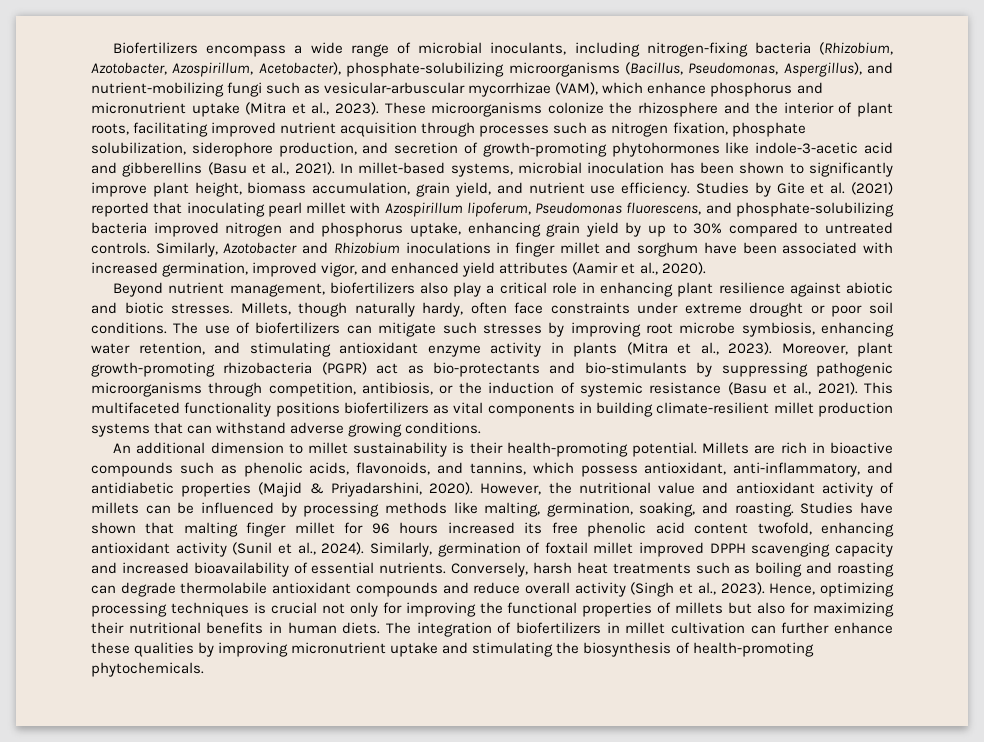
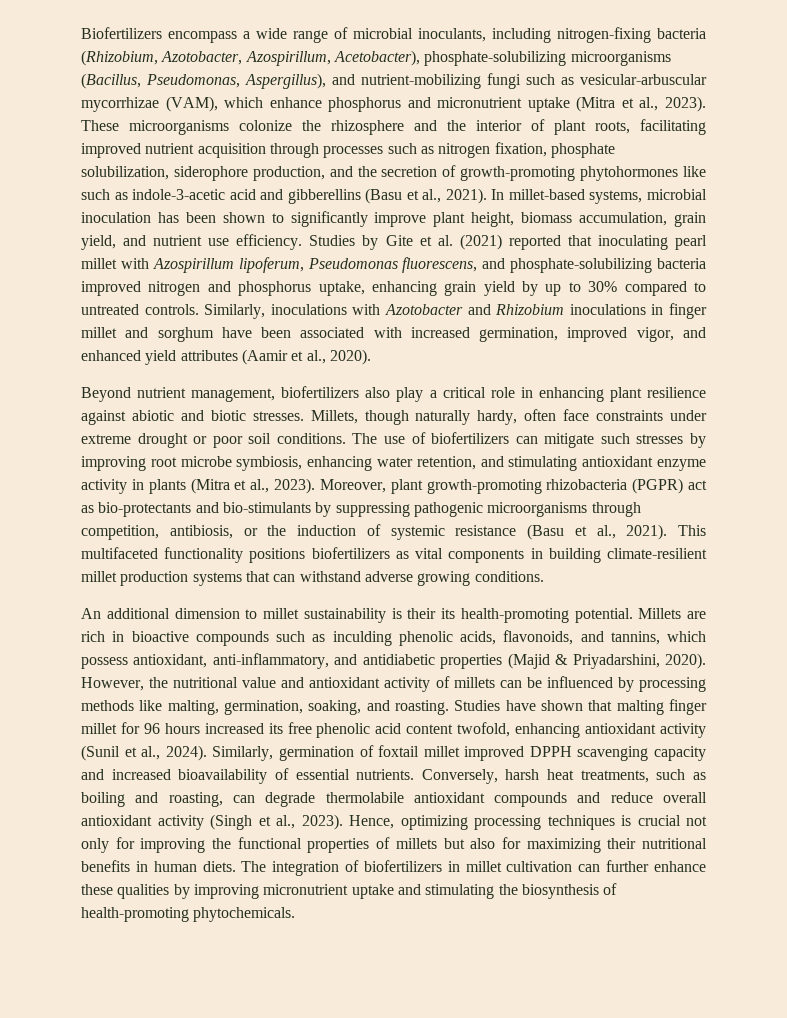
(389, 148) none -> [357,166,377,177] the
(750, 148) none -> [81,189,128,200] such as
(218, 249) none -> [270,304,381,315] inoculations with
(503, 448) none -> [441,608,455,619] its
(237, 469) none -> [332,631,392,646] inculding
[612,563,691,574] treatments -> [580,770,649,783] treatments,
[837,562,895,577] roasting -> [168,792,223,807] roasting,
(570, 588) none -> [81,815,152,826] antioxidant

